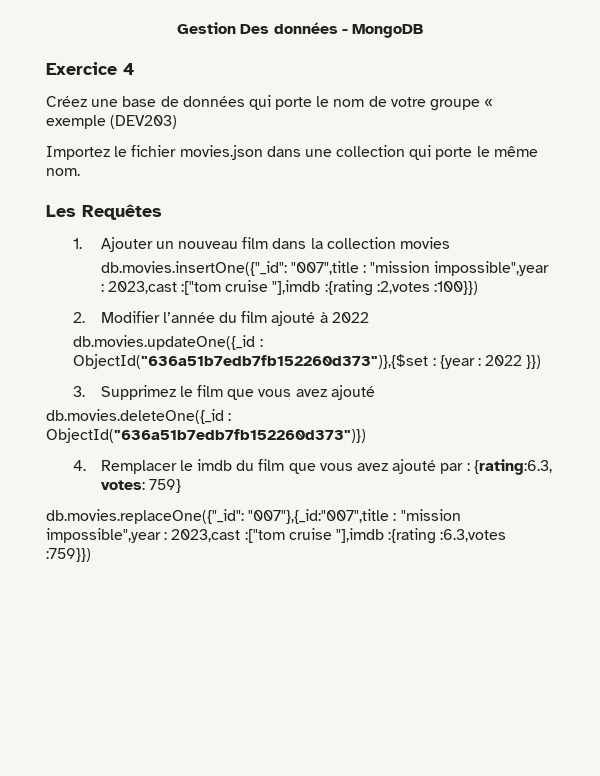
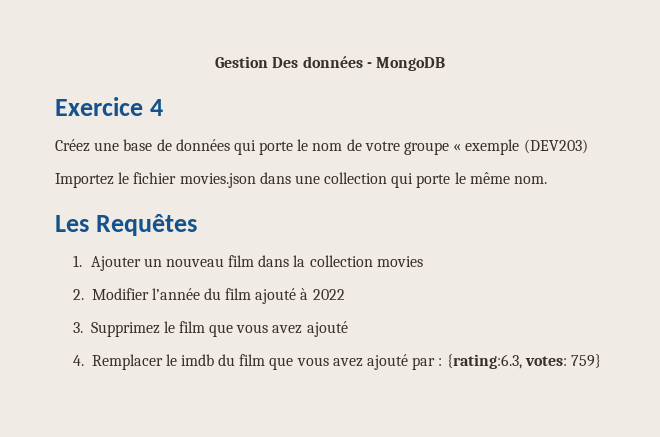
[100,261,550,276] [100,280,478,296] // db.movies.insertOne({"_id": "007",title : "mission impossible",year : 2023,cast :["tom cruise "],imdb :{rating :2,votes :100}}) -> (423, 261) none
[73,335,263,350] [73,354,542,369] // db.movies.updateOne({_id : ObjectId("636a51b7edb7fb152260d373")},{$set : {year : 2022 }}) -> (345, 294) none
[46,409,232,424] [46,428,366,443] // db.movies.deleteOne({_id : ObjectId("636a51b7edb7fb152260d373")}) -> (348, 329) none
[46,509,461,524] [46,528,507,544] [46,548,91,562] // db.movies.replaceOne({"_id": "007"},{_id:"007",title : "mission impossible",year : 2023,cast :["tom cruise "],imdb :{rating :6.3,votes :759}}) -> (601, 361) none

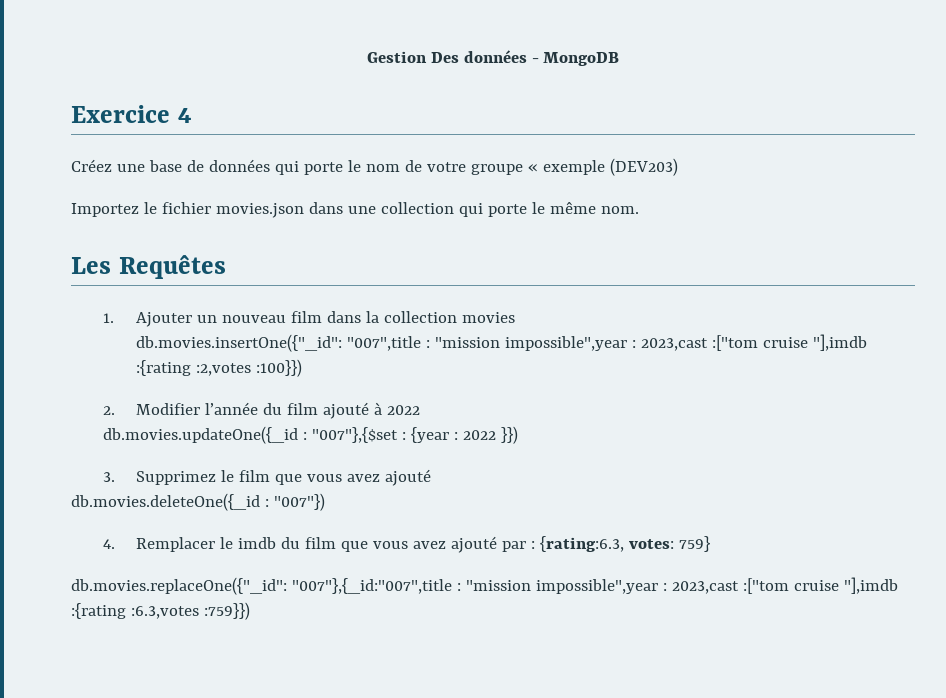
(423, 261) none -> [135,334,867,352] [135,359,302,377] // db.movies.insertOne({"_id": "007",title : "mission impossible",year : 2023,cast :["tom cruise "],imdb :{rating :2,votes :100}})
(345, 294) none -> [103,426,519,444] // db.movies.updateOne({_id : "007"},{$set : {year : 2022 }})
(348, 329) none -> [71,493,325,511] // db.movies.deleteOne({_id : "007"})
(601, 361) none -> [71,577,898,595] [71,602,250,620] // db.movies.replaceOne({"_id": "007"},{_id:"007",title : "mission impossible",year : 2023,cast :["tom cruise "],imdb :{rating :6.3,votes :759}})

